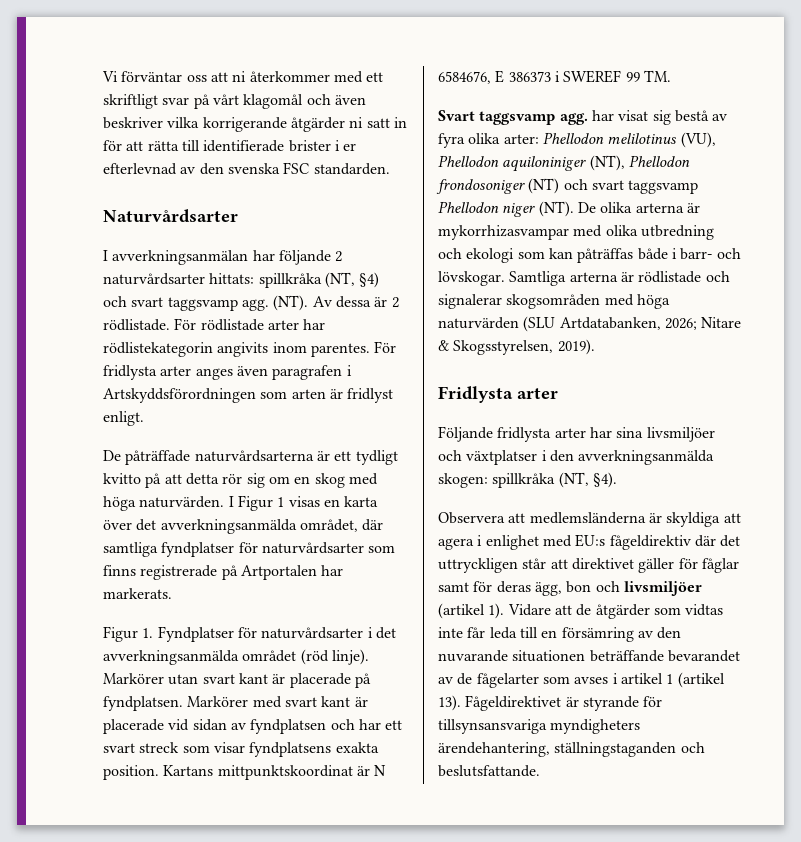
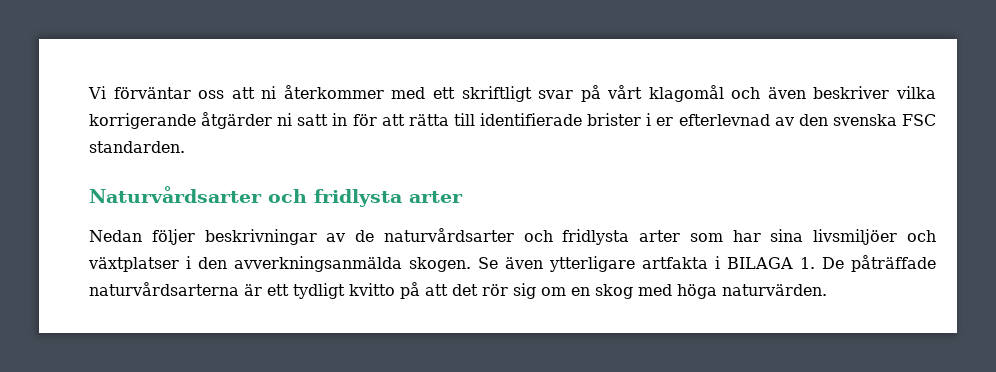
[103,250,343,265] [103,272,380,288] [103,295,399,311] [103,318,326,331] [103,341,397,357] [103,365,352,380] [103,388,394,403] [103,411,144,426] // I avverkningsanmälan har följande 2 naturvårdsarter hittats: spillkråka (NT, §4) och svart taggsvamp agg. (NT). Av dessa är 2 rödlistade. För rödlistade arter har rödlistekategorin angivits inom parentes. För fridlysta arter anges även paragrafen i Artskyddsförordningen som arten är fridlyst enligt. // -> [268,189,463,207] [89,228,936,245] [88,256,815,272] och fridlysta arter // Nedan följer beskrivningar av de naturvårdsarter och fridlysta arter som har sina livsmiljöer och växtplatser i den avverkningsanmälda skogen. Se även ytterligare artfakta i BILAGA 1.
[185,473,219,485] detta -> [452,284,478,296] det
[228,495,379,511] [103,519,384,534] [103,542,396,557] [103,565,344,580] [103,588,172,599] [103,626,396,642] [103,649,369,665] [103,673,371,688] [103,696,368,711] [103,719,403,734] [103,742,379,757] [103,765,387,780] [438,70,671,84] [438,110,728,125] [438,132,716,148] [438,155,690,172] [436,178,699,194] [438,201,700,217] [438,225,714,240] [438,248,741,263] [438,271,730,286] [438,294,670,309] [438,316,742,332] [438,339,595,355] [438,386,558,403] [438,426,715,442] [438,450,715,465] [438,472,617,488] [438,512,741,527] [438,534,741,550] [438,558,739,573] [438,581,702,596] [438,603,724,619] [438,627,682,642] [438,650,740,662] [438,672,725,688] [438,695,663,711] [438,719,641,734] [438,742,705,757] [438,765,540,777] I Figur 1 visas en karta över det avverkningsanmälda området, där samtliga fyndplatser för naturvårdsarter som finns registrerade på Artportalen har markerats. // Figur 1. Fyndplatser för naturvårdsarter i det avverkningsanmälda området (röd linje). Markörer utan svart kant är placerade på fyndplatsen. Markörer med svart kant är placerade vid sidan av fyndplatsen och har ett svart streck som visar fyndplatsens exakta position. Kartans mittpunktskoordinat är N 6584676, E 386373 i SWEREF 99 TM. // Svart taggsvamp agg. har visat sig bestå av fyra olika arter: Phellodon melilotinus (VU), Phellodon aquiloniniger (NT), Phellodon frondosoniger (NT) och svart taggsvamp Phellodon niger (NT). De olika arterna är mykorrhizasvampar med olika utbredning och ekologi som kan påträffas både i barr- och lövskogar. Samtliga arterna är rödlistade och signalerar skogsområden med höga naturvärden (SLU Artdatabanken, 2026; Nitare & Skogsstyrelsen, 2019). // Fridlysta arter // Följande fridlysta arter har sina livsmiljöer och växtplatser i den avverkningsanmälda skogen: spillkråka (NT, §4). // Observera att medlemsländerna är skyldiga att agera i enlighet med EU:s fågeldirektiv där det uttryckligen står att direktivet gäller för fåglar samt för deras ägg, bon och livsmiljöer (artikel 1). Vidare att de åtgärder som vidtas inte får leda till en försämring av den nuvarande situationen beträffande bevarandet av de fågelarter som avses i artikel 1 (artikel 13). Fågeldirektivet är styrande för tillsynsansvariga myndigheters ärendehantering, ställningstaganden och beslutsfattande. -> (827, 290) none

